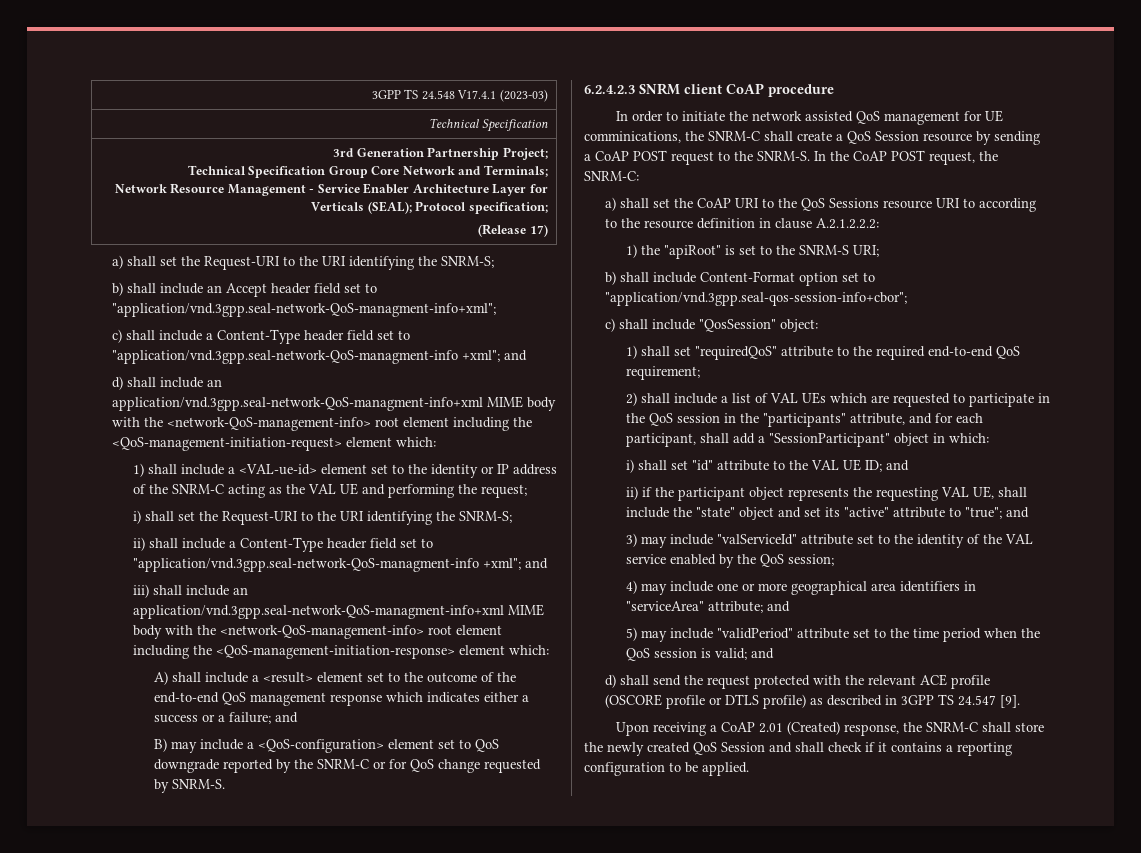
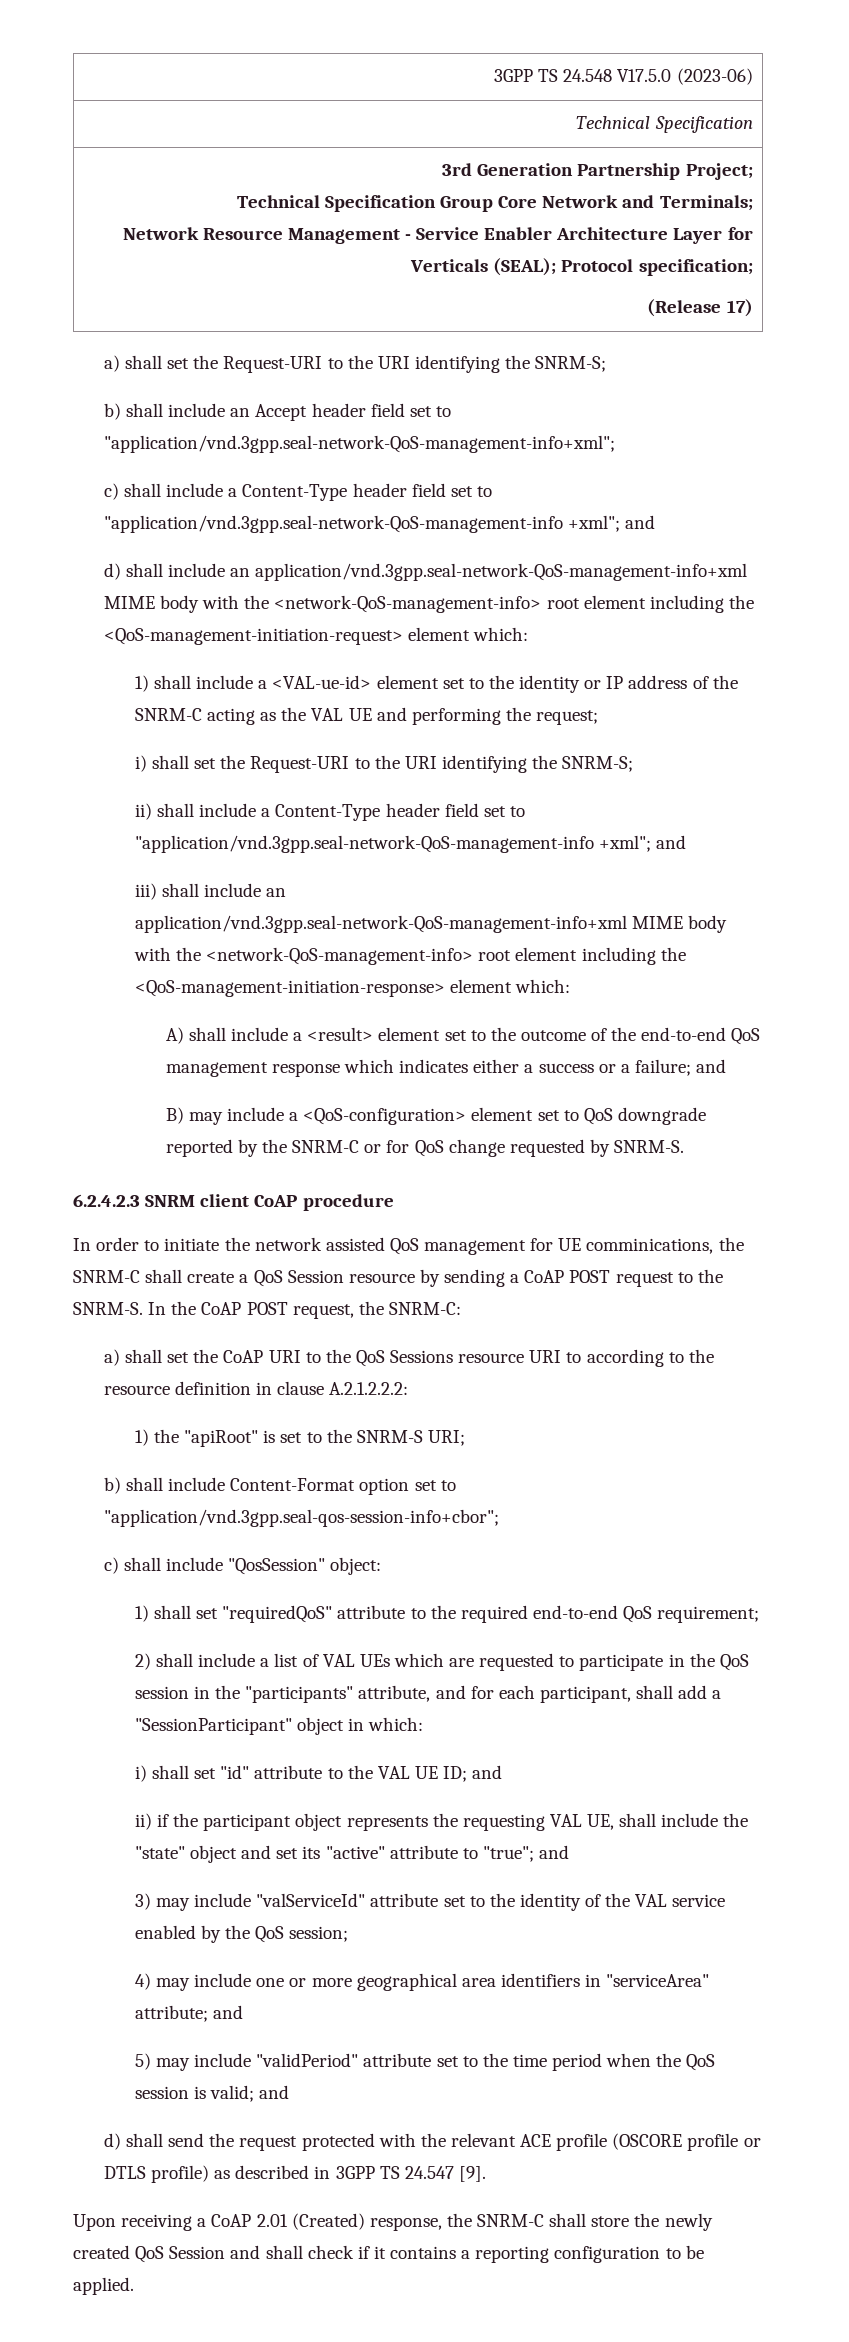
[457,89,548,102] V17.4.1 (2023-03) -> [617,68,753,85] V17.5.0 (2023-06)
[111,303,496,317] "application/vnd.3gpp.seal-network-QoS-managment-info+xml"; -> [103,435,615,453] "application/vnd.3gpp.seal-network-QoS-management-info+xml";
[111,350,458,364] "application/vnd.3gpp.seal-network-QoS-managment-info -> [103,515,563,533] "application/vnd.3gpp.seal-network-QoS-management-info
[111,397,483,411] application/vnd.3gpp.seal-network-QoS-managment-info+xml -> [255,563,748,581] application/vnd.3gpp.seal-network-QoS-management-info+xml
[132,558,479,572] "application/vnd.3gpp.seal-network-QoS-managment-info -> [134,835,594,853] "application/vnd.3gpp.seal-network-QoS-management-info
[132,605,504,619] application/vnd.3gpp.seal-network-QoS-managment-info+xml -> [134,915,627,933] application/vnd.3gpp.seal-network-QoS-management-info+xml

